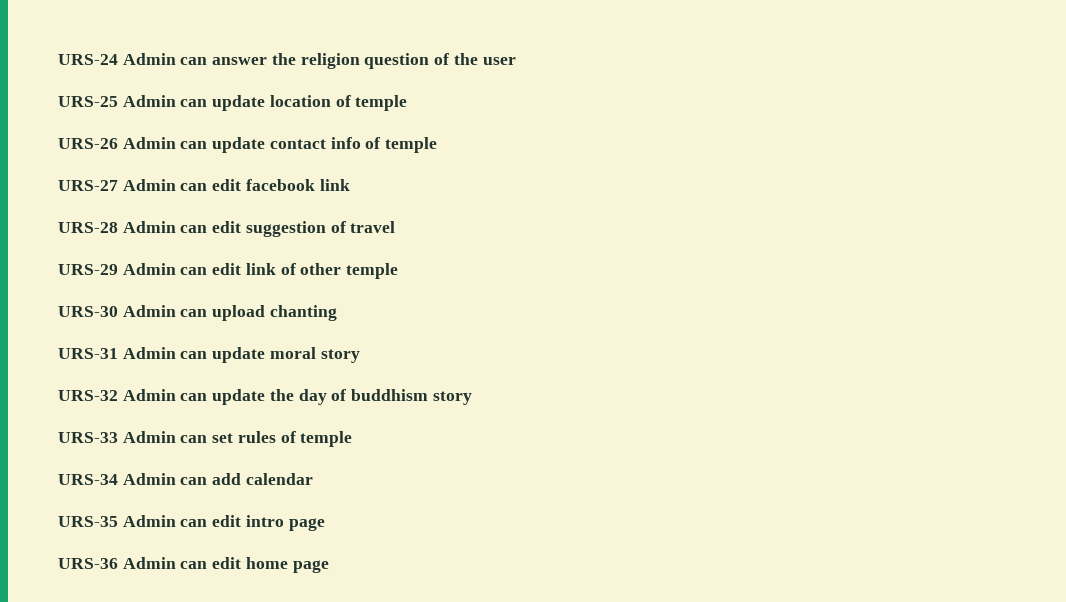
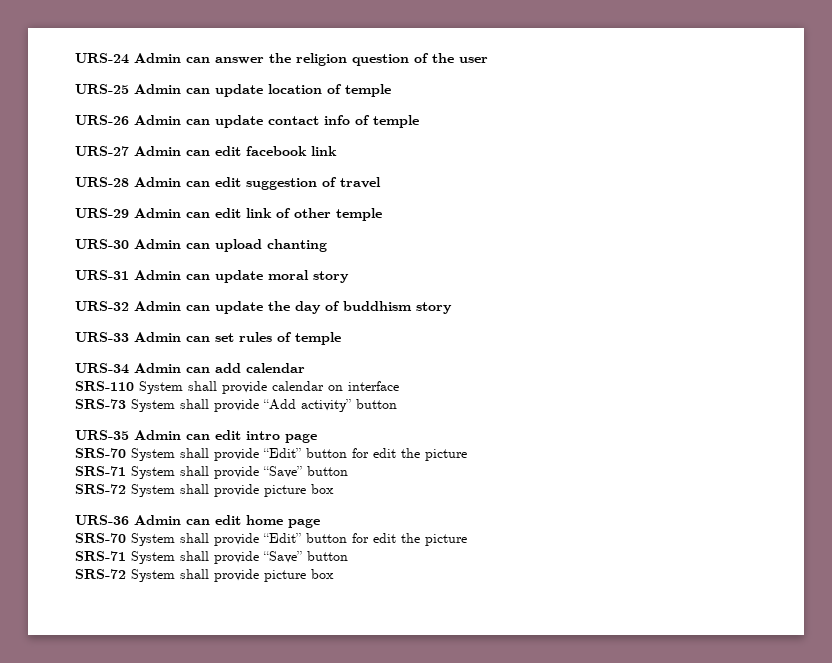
(313, 479) none -> [75,381,399,394] [75,399,397,412] // SRS-110 System shall provide calendar on interface // SRS-73 System shall provide “Add activity” button
(325, 524) none -> [75,448,467,461] [75,466,348,479] [75,484,334,497] // SRS-70 System shall provide “Edit” button for edit the picture // SRS-71 System shall provide “Save” button // SRS-72 System shall provide picture box
(329, 566) none -> [75,533,467,546] [75,551,348,564] [75,569,334,582] // SRS-70 System shall provide “Edit” button for edit the picture // SRS-71 System shall provide “Save” button // SRS-72 System shall provide picture box

